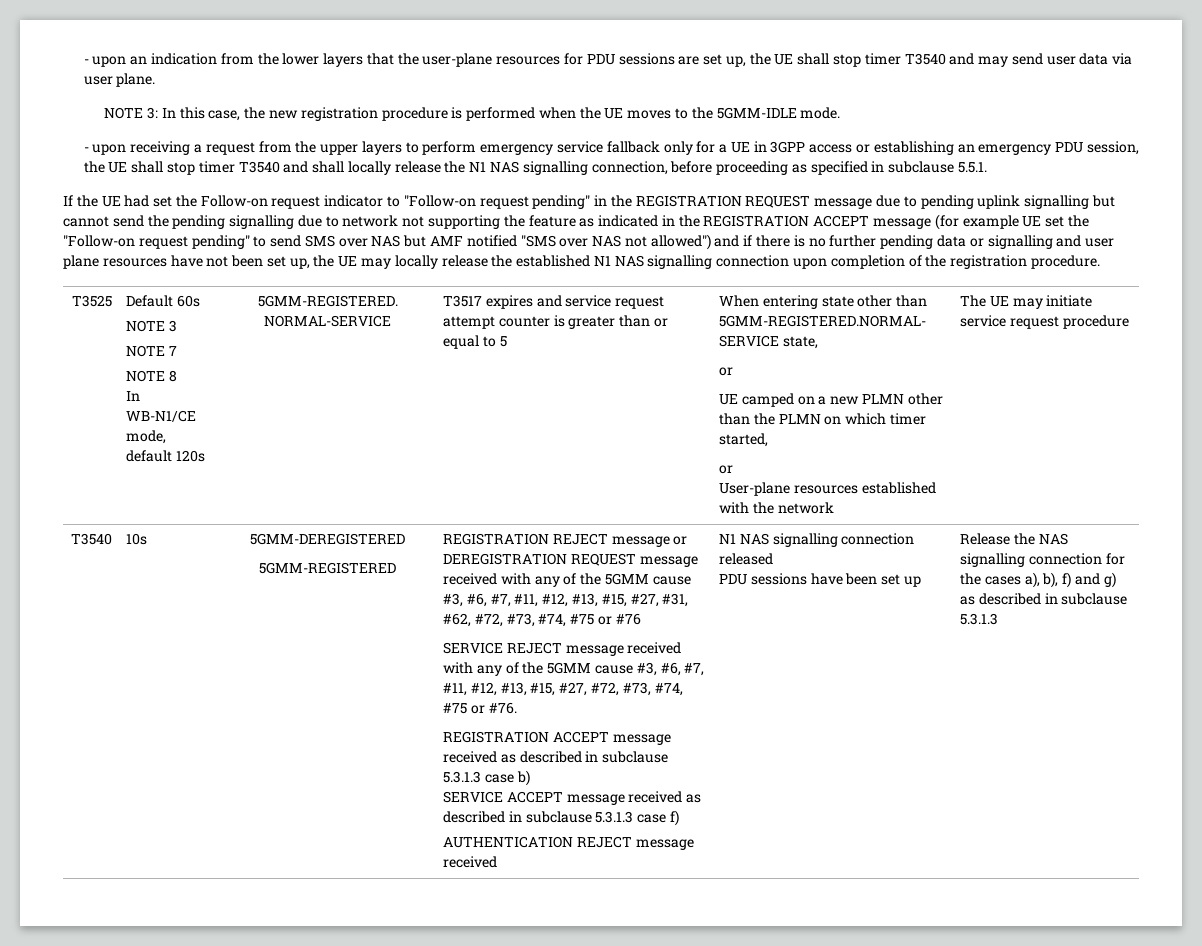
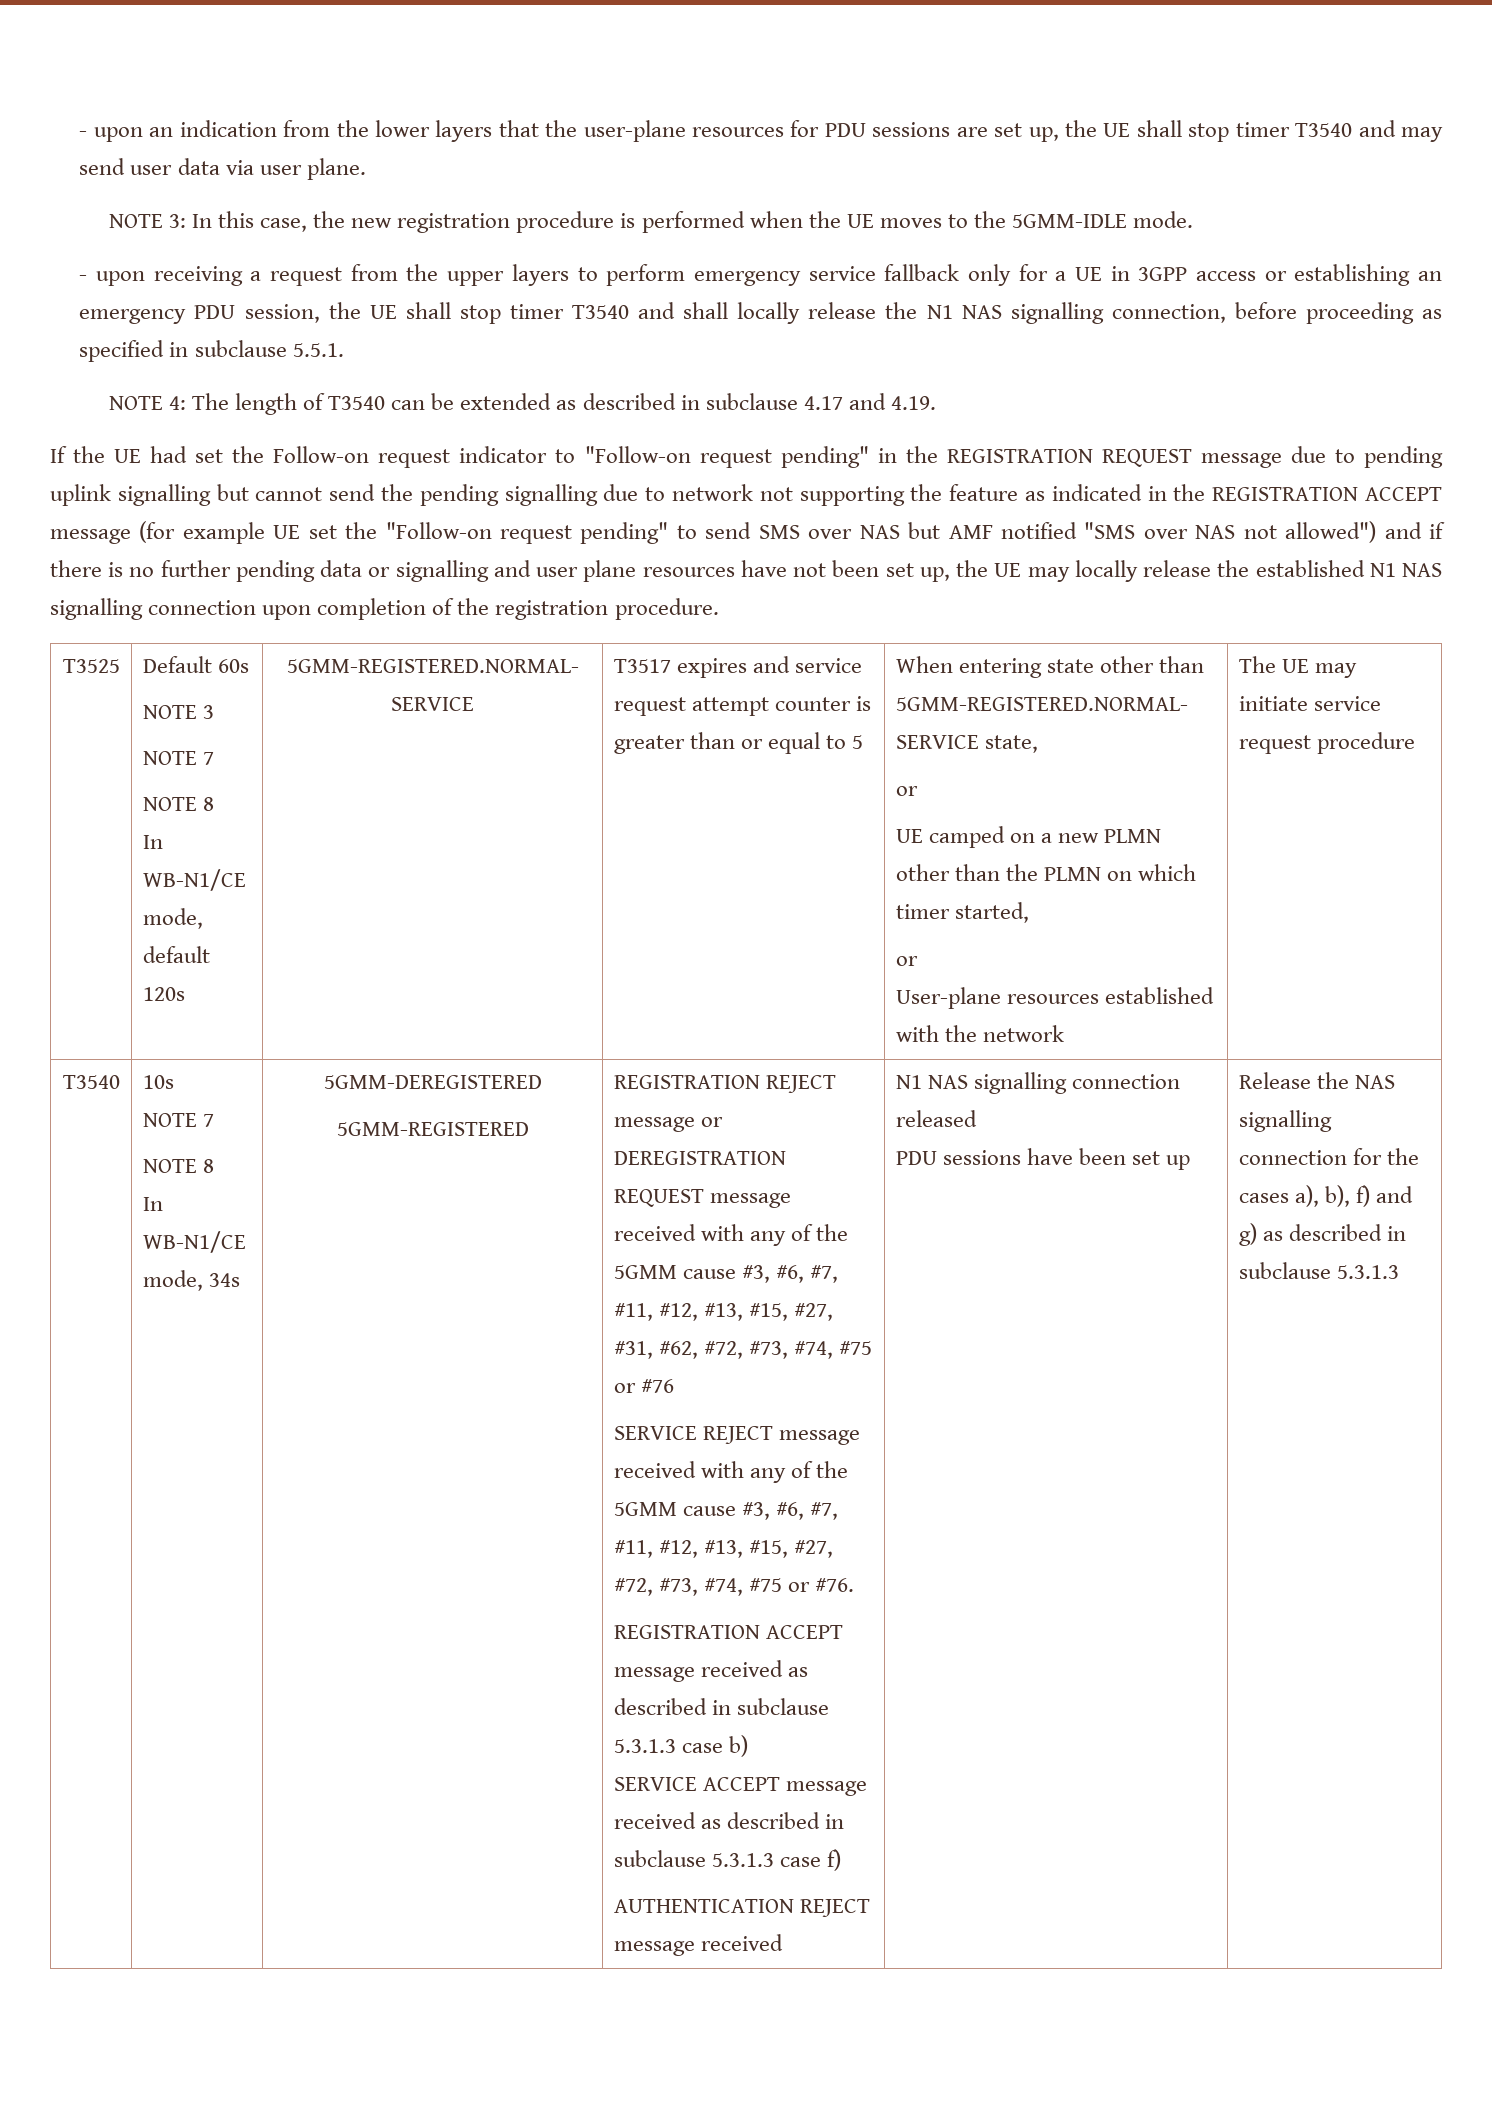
(988, 167) none -> [108,393,936,415] // NOTE 4: The length of T3540 can be extended as described in subclause 4.17 and 4.19.
(148, 539) none -> [142,1113,214,1127] [142,1159,214,1173] [142,1197,163,1211] [142,1231,246,1253] [142,1270,240,1291] // NOTE 7 // NOTE 8 // In WB-N1/CE mode, 34s

